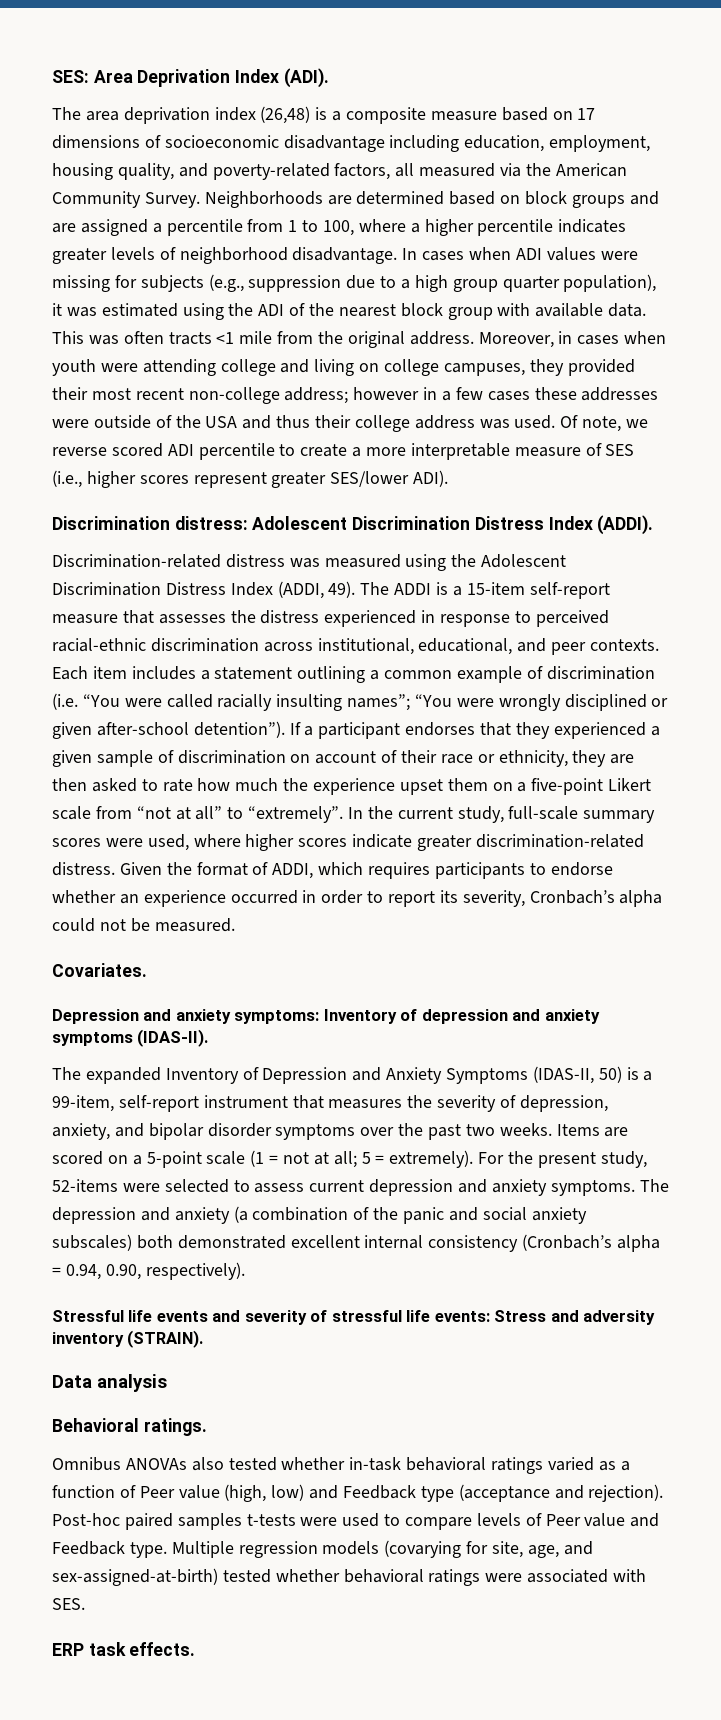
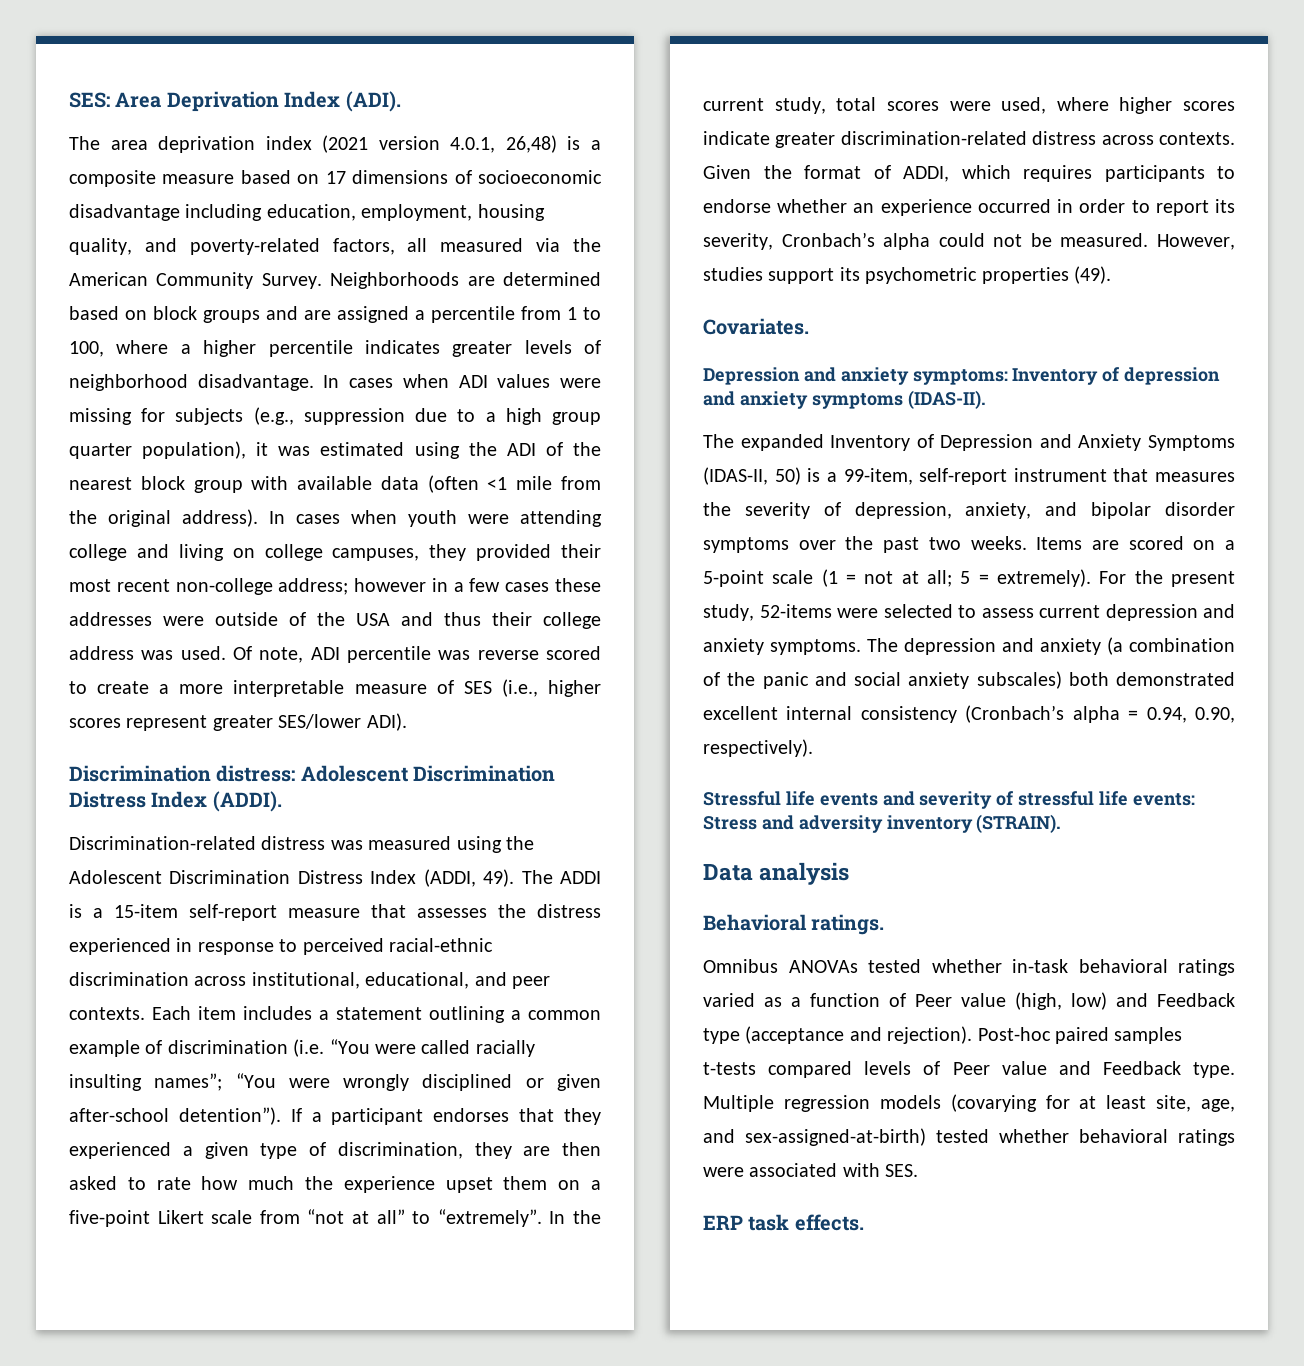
[260,106,311,124] (26,48) -> [322,135,557,153] (2021 version 4.0.1, 26,48)
[608,303,647,317] [52,331,212,345] data. This was often tracts -> [380,475,479,493] data (often
[409,331,573,348] address. Moreover, in -> [182,509,285,527] address). In
[626,419,649,428] [52,443,275,460] we reverse scored ADI percentile -> [310,646,601,663] ADI percentile was reverse scored
[96,750,568,767] sample of discrimination on account of their race or ethnicity, -> [260,1142,463,1159] type of discrimination,
[508,806,656,823] full-scale summary -> [836,97,877,111] total
[52,862,115,876] distress. -> [1032,131,1235,145] distress across contexts.
(235, 925) none -> [1157,234,1235,250] [703,266,1111,284] However, studies support its psychometric properties (49).
[191,1457,224,1471] also -> (858, 966) none
[300,1513,473,1530] were used to compare -> [768,1061,853,1078] compared
(489, 1547) none -> [1079,1095,1147,1109] at least

